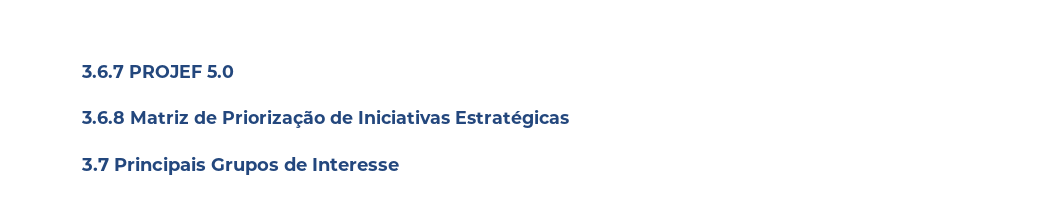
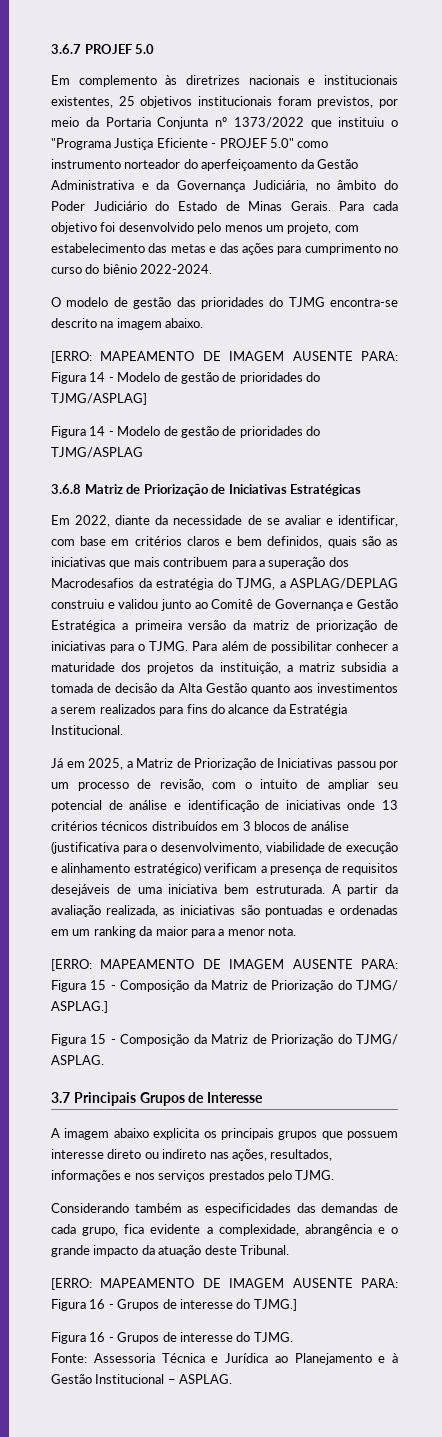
(234, 71) none -> [51,75,398,87] [51,96,398,108] [51,117,398,129] [51,138,329,150] [51,159,358,171] [51,180,398,192] [51,201,398,211] [51,222,359,234] [51,243,398,255] [51,264,213,274] [51,297,398,309] [51,318,204,330] [51,351,398,363] [51,372,320,384] [51,393,147,405] [51,426,320,438] [51,447,143,458] // Em complemento às diretrizes nacionais e institucionais existentes, 25 objetivos institucionais foram previstos, por meio da Portaria Conjunta nº 1373/2022 que instituiu o "Programa Justiça Eficiente - PROJEF 5.0" como instrumento norteador do aperfeiçoamento da Gestão Administrativa e da Governança Judiciária, no âmbito do Poder Judiciário do Estado de Minas Gerais. Para cada objetivo foi desenvolvido pelo menos um projeto, com estabelecimento das metas e das ações para cumprimento no curso do biênio 2022-2024. // O modelo de gestão das prioridades do TJMG encontra-se descrito na imagem abaixo. // [ERRO: MAPEAMENTO DE IMAGEM AUSENTE PARA: Figura 14 - Modelo de gestão de prioridades do TJMG/ASPLAG] // Figura 14 - Modelo de gestão de prioridades do TJMG/ASPLAG
(569, 118) none -> [51,515,398,527] [51,536,398,548] [51,557,349,569] [51,578,398,590] [51,599,398,611] [51,620,398,632] [51,641,398,653] [51,662,398,674] [51,683,398,695] [51,704,347,716] [51,725,123,735] [51,758,398,770] [51,779,398,791] [51,800,398,812] [51,821,349,831] [51,841,398,854] [51,862,398,875] [51,884,398,896] [51,905,398,917] [51,926,296,938] [51,959,398,971] [51,980,399,992] [51,1001,108,1013] [51,1034,399,1046] [51,1055,104,1065] // Em 2022, diante da necessidade de se avaliar e identificar, com base em critérios claros e bem definidos, quais são as iniciativas que mais contribuem para a superação dos Macrodesafios da estratégia do TJMG, a ASPLAG/DEPLAG construiu e validou junto ao Comitê de Governança e Gestão Estratégica a primeira versão da matriz de priorização de iniciativas para o TJMG. Para além de possibilitar conhecer a maturidade dos projetos da instituição, a matriz subsidia a tomada de decisão da Alta Gestão quanto aos investimentos a serem realizados para fins do alcance da Estratégia Institucional. // Já em 2025, a Matriz de Priorização de Iniciativas passou por um processo de revisão, com o intuito de ampliar seu potencial de análise e identificação de iniciativas onde 13 critérios técnicos distribuídos em 3 blocos de análise (justificativa para o desenvolvimento, viabilidade de execução e alinhamento estratégico) verificam a presença de requisitos desejáveis de uma iniciativa bem estruturada. A partir da avaliação realizada, as iniciativas são pontuadas e ordenadas em um ranking da maior para a menor nota. // [ERRO: MAPEAMENTO DE IMAGEM AUSENTE PARA: Figura 15 - Composição da Matriz de Priorização do TJMG/ ASPLAG.] // Figura 15 - Composição da Matriz de Priorização do TJMG/ ASPLAG.
(399, 164) none -> [51,1128,398,1140] [51,1149,333,1161] [51,1170,335,1182] [51,1203,398,1215] [51,1224,398,1236] [51,1245,289,1257] [51,1278,398,1290] [51,1299,297,1311] [51,1332,293,1344] [51,1353,398,1365] [51,1374,233,1384] // A imagem abaixo explicita os principais grupos que possuem interesse direto ou indireto nas ações, resultados, informações e nos serviços prestados pelo TJMG. // Considerando também as especificidades das demandas de cada grupo, fica evidente a complexidade, abrangência e o grande impacto da atuação deste Tribunal. // [ERRO: MAPEAMENTO DE IMAGEM AUSENTE PARA: Figura 16 - Grupos de interesse do TJMG.] // Figura 16 - Grupos de interesse do TJMG. // Fonte: Assessoria Técnica e Jurídica ao Planejamento e à Gestão Institucional – ASPLAG.

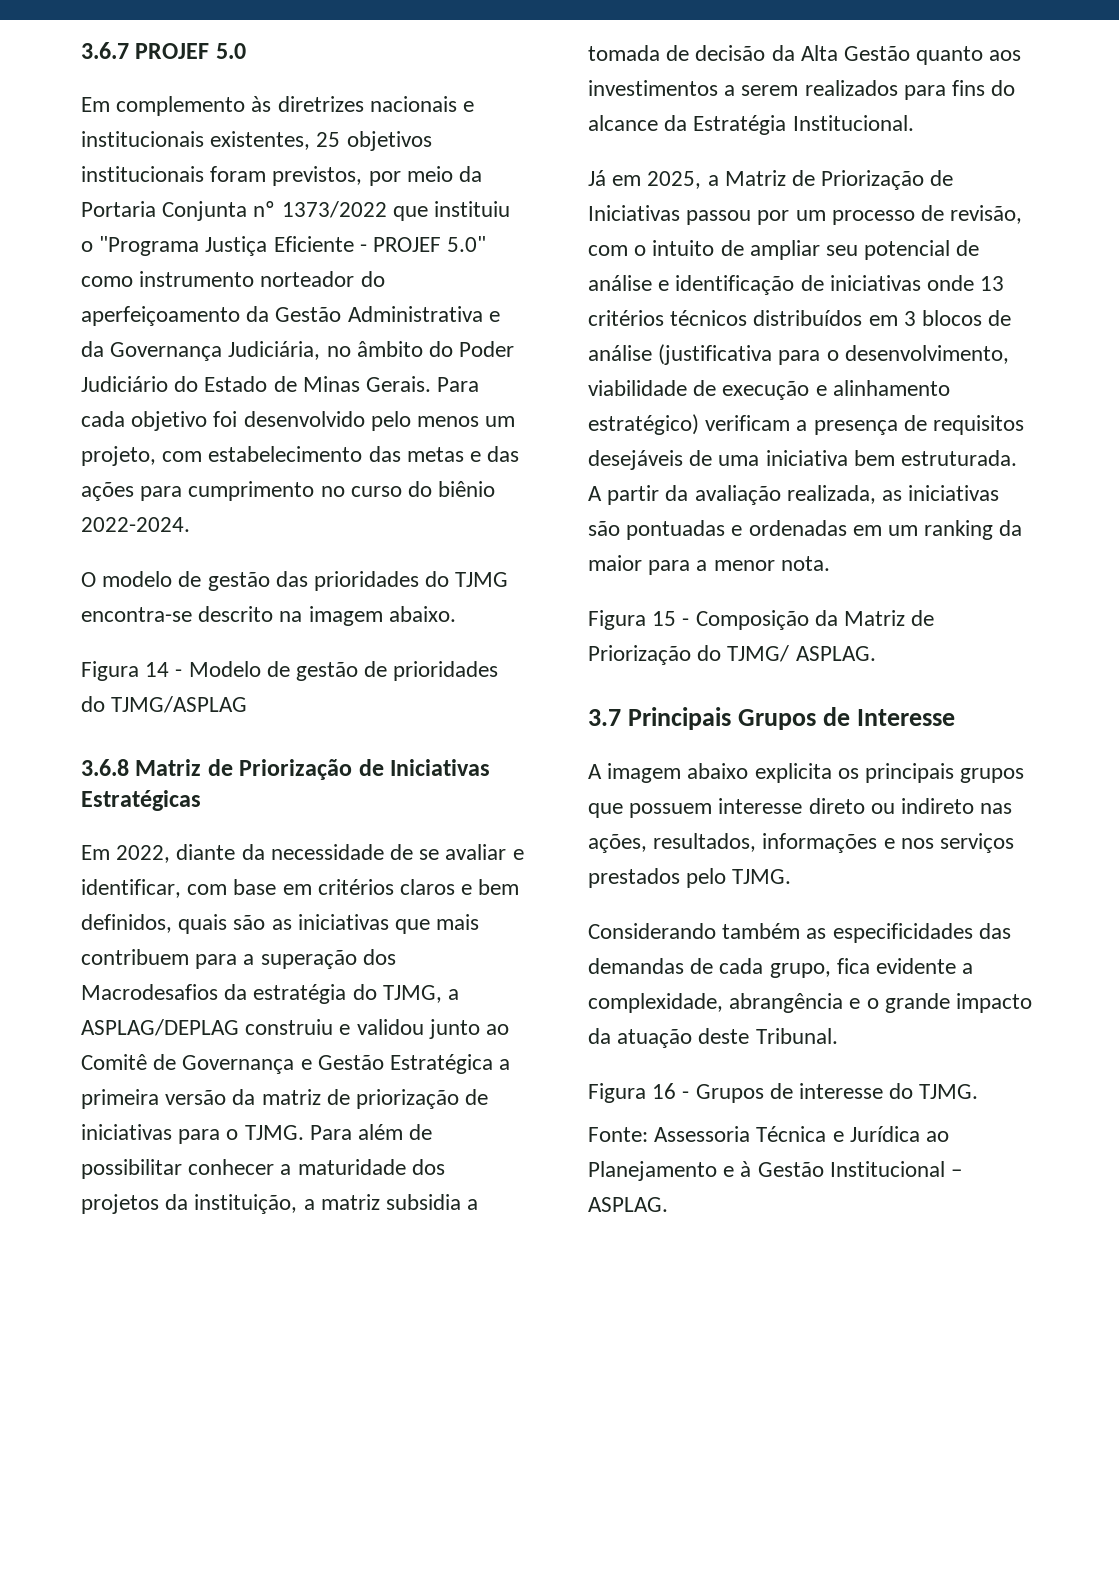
[51,351,398,363] [51,372,320,384] [51,393,147,405] // [ERRO: MAPEAMENTO DE IMAGEM AUSENTE PARA: Figura 14 - Modelo de gestão de prioridades do TJMG/ASPLAG] -> (456, 614) none
[51,959,398,971] [51,980,399,992] [51,1001,108,1013] // [ERRO: MAPEAMENTO DE IMAGEM AUSENTE PARA: Figura 15 - Composição da Matriz de Priorização do TJMG/ ASPLAG.] -> (830, 563) none
[51,1278,398,1290] [51,1299,297,1311] // [ERRO: MAPEAMENTO DE IMAGEM AUSENTE PARA: Figura 16 - Grupos de interesse do TJMG.] -> (838, 1036) none

